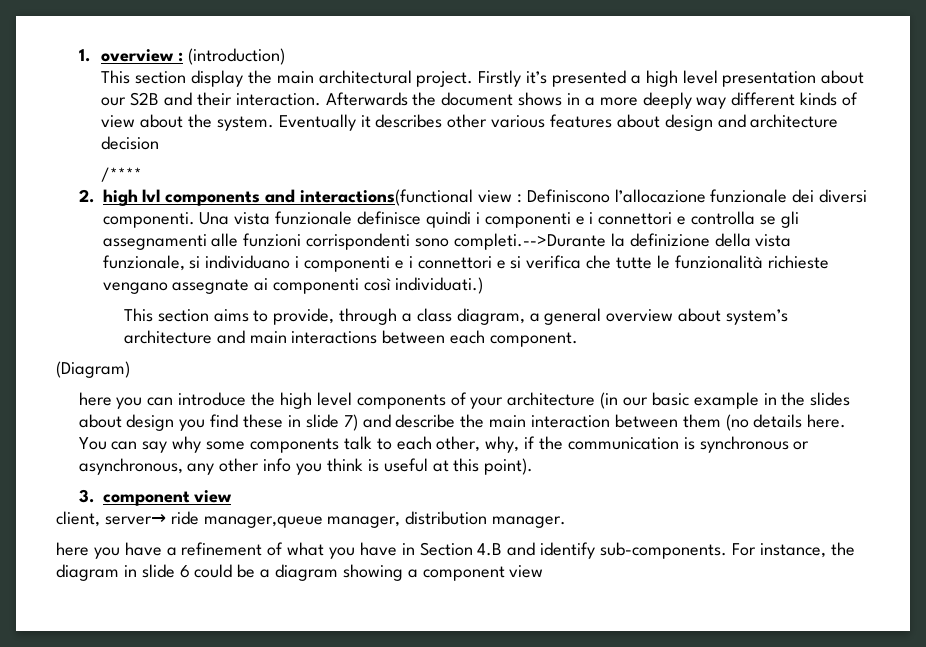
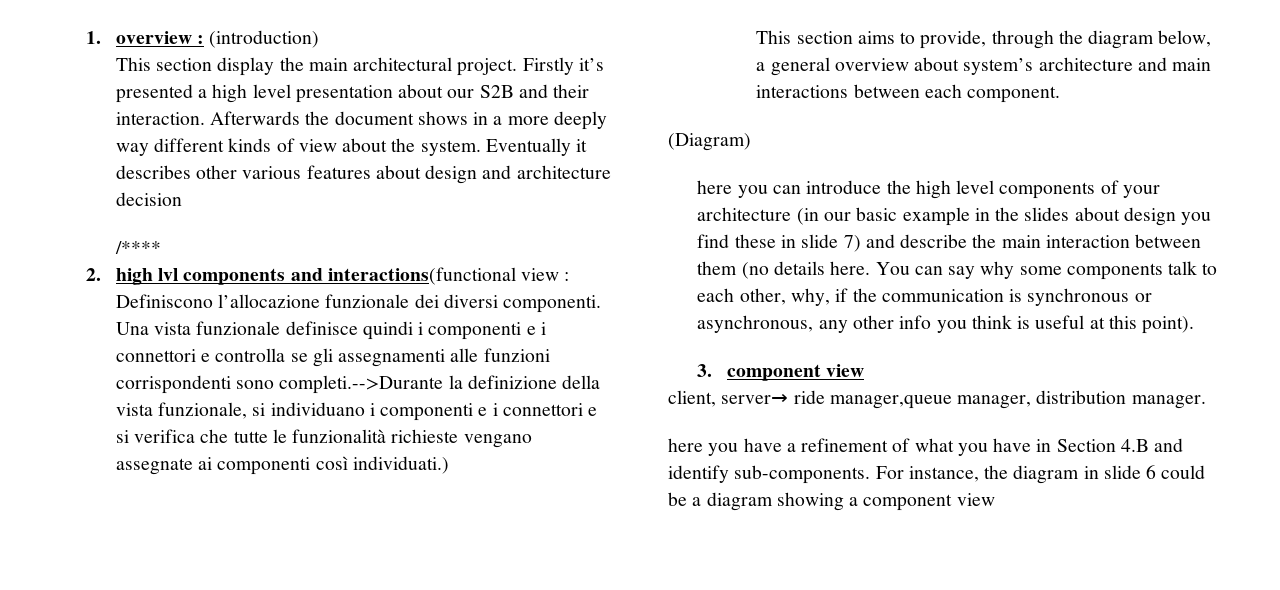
[402,308,525,325] a class diagram, -> [1058,30,1212,49] the diagram below,

